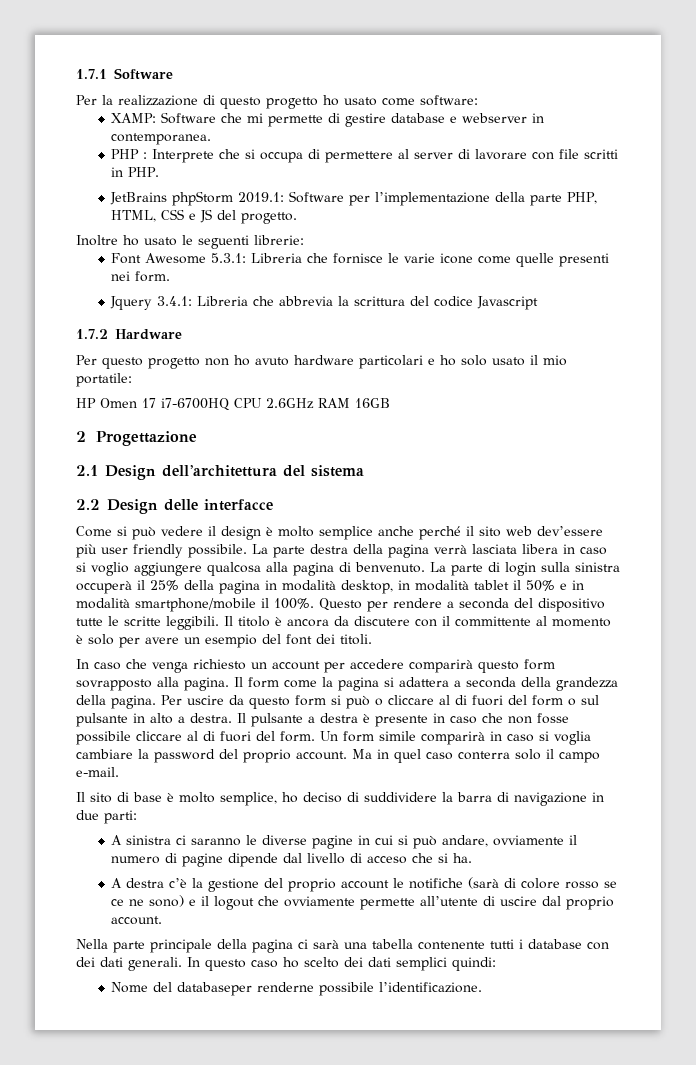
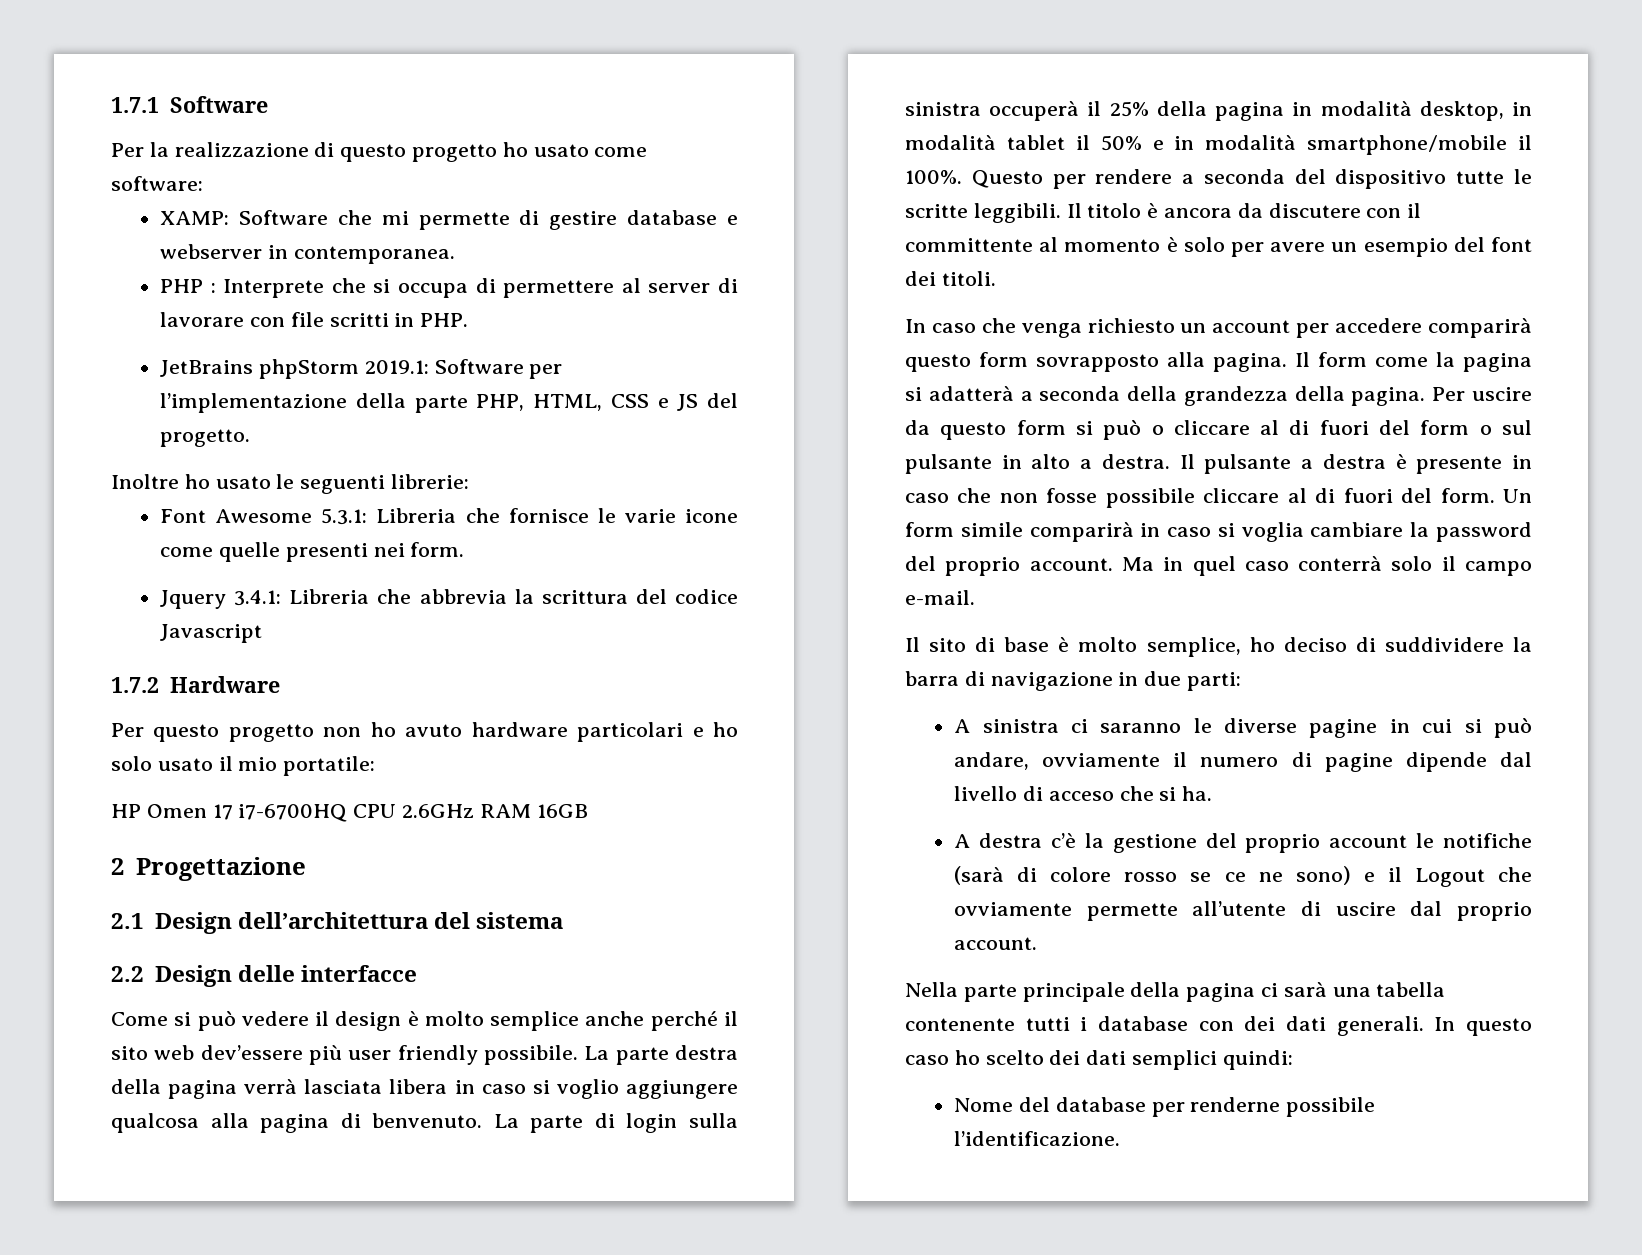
[399,677,449,687] adattera -> [928,386,1014,401] adatterà
[458,751,510,760] conterra -> [1298,556,1383,571] conterrà
[214,896,255,910] logout -> [1414,868,1485,887] Logout
[177,982,253,996] databaseper -> [1055,1097,1185,1117] database per

